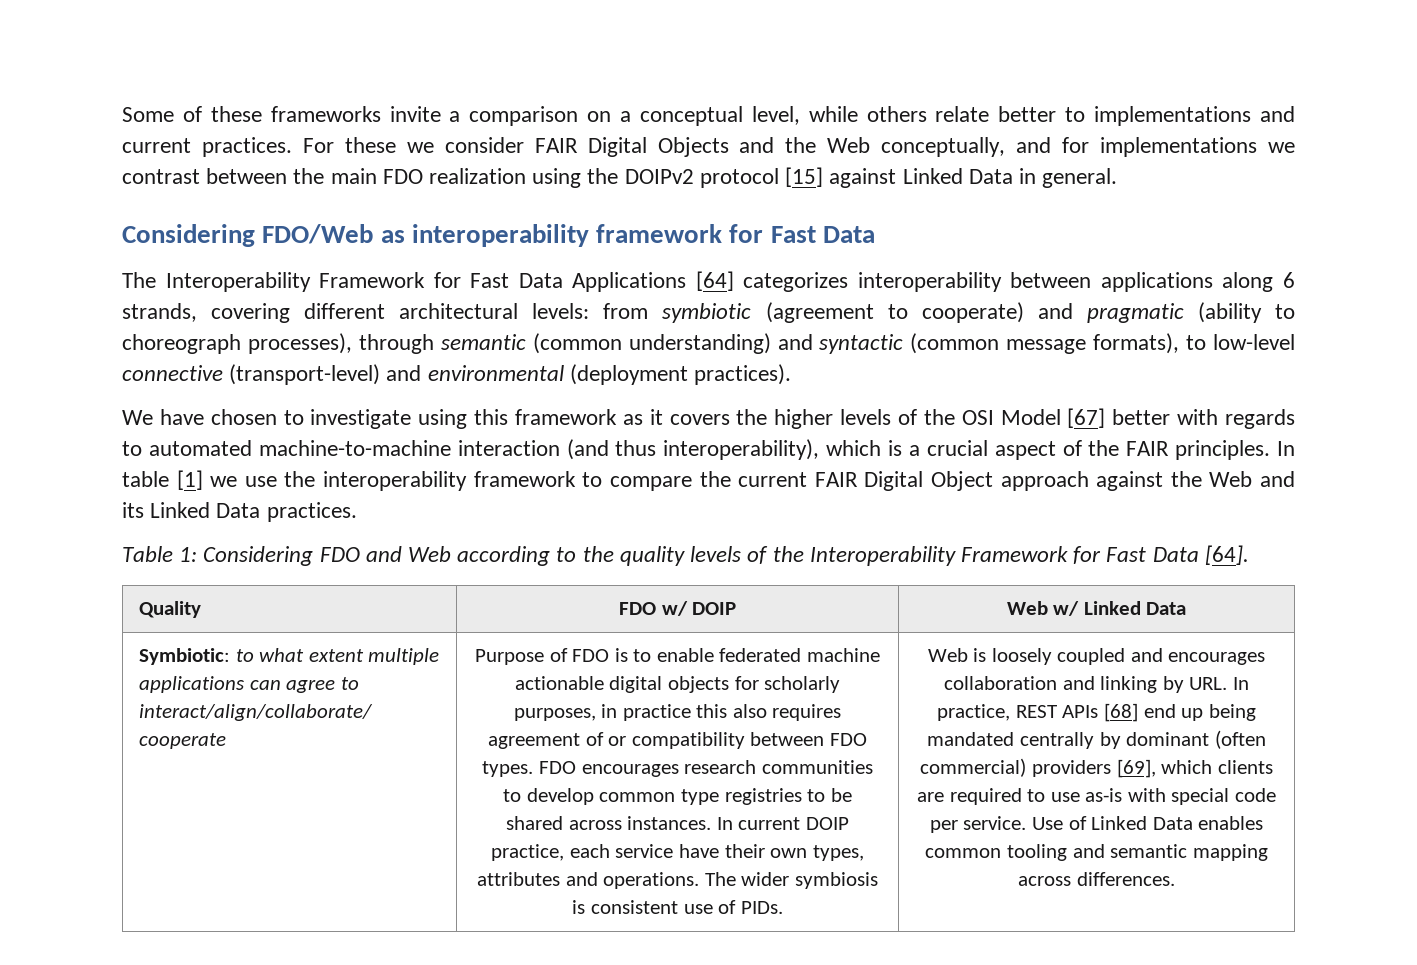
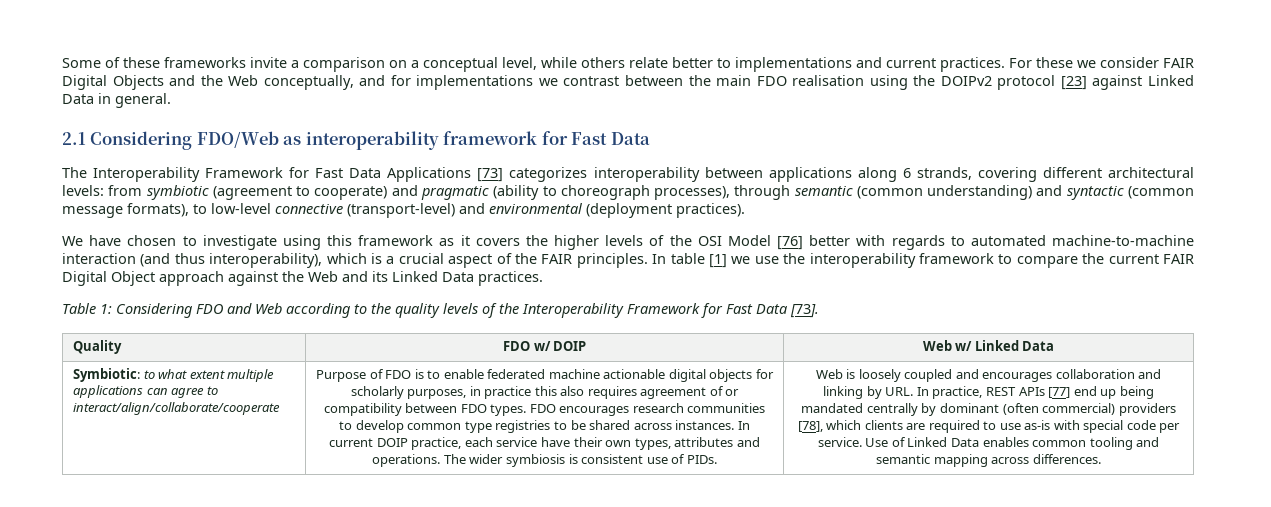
[429,168,527,184] realization -> [792,75,865,86] realisation
[785,167,824,187] [15] -> [1060,76,1087,90] [23]
(1118, 178) none -> [62,132,86,145] 2.1
[695,271,734,291] [64] -> [477,168,504,182] [73]
[1067,408,1106,428] [67] -> [776,236,803,250] [76]
[1204,545,1249,565] [64]. -> [790,304,819,318] [73].
[1104,703,1138,722] [68] -> [1048,387,1071,398] [77]
[1116,759,1156,778] [69], -> [797,421,823,432] [78],

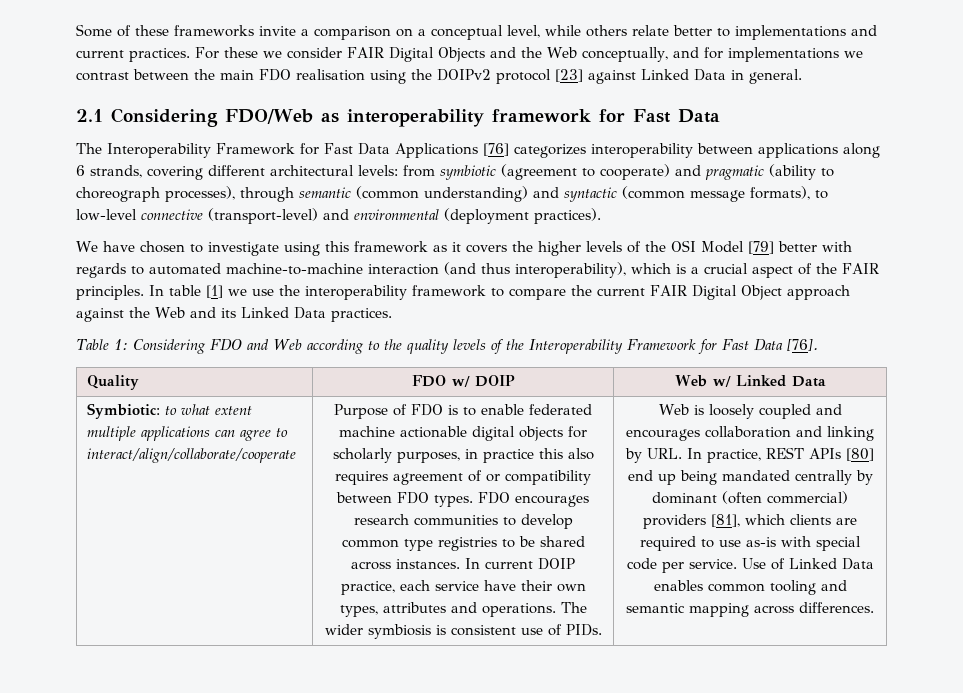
[477,168,504,182] [73] -> [483,143,509,156] [76]
[776,236,803,250] [76] -> [747,241,774,254] [79]
[790,304,819,318] [73]. -> [786,339,818,351] [76].
[1048,387,1071,398] [77] -> [846,448,874,461] [80]
[797,421,823,432] [78], -> [711,514,740,527] [81],

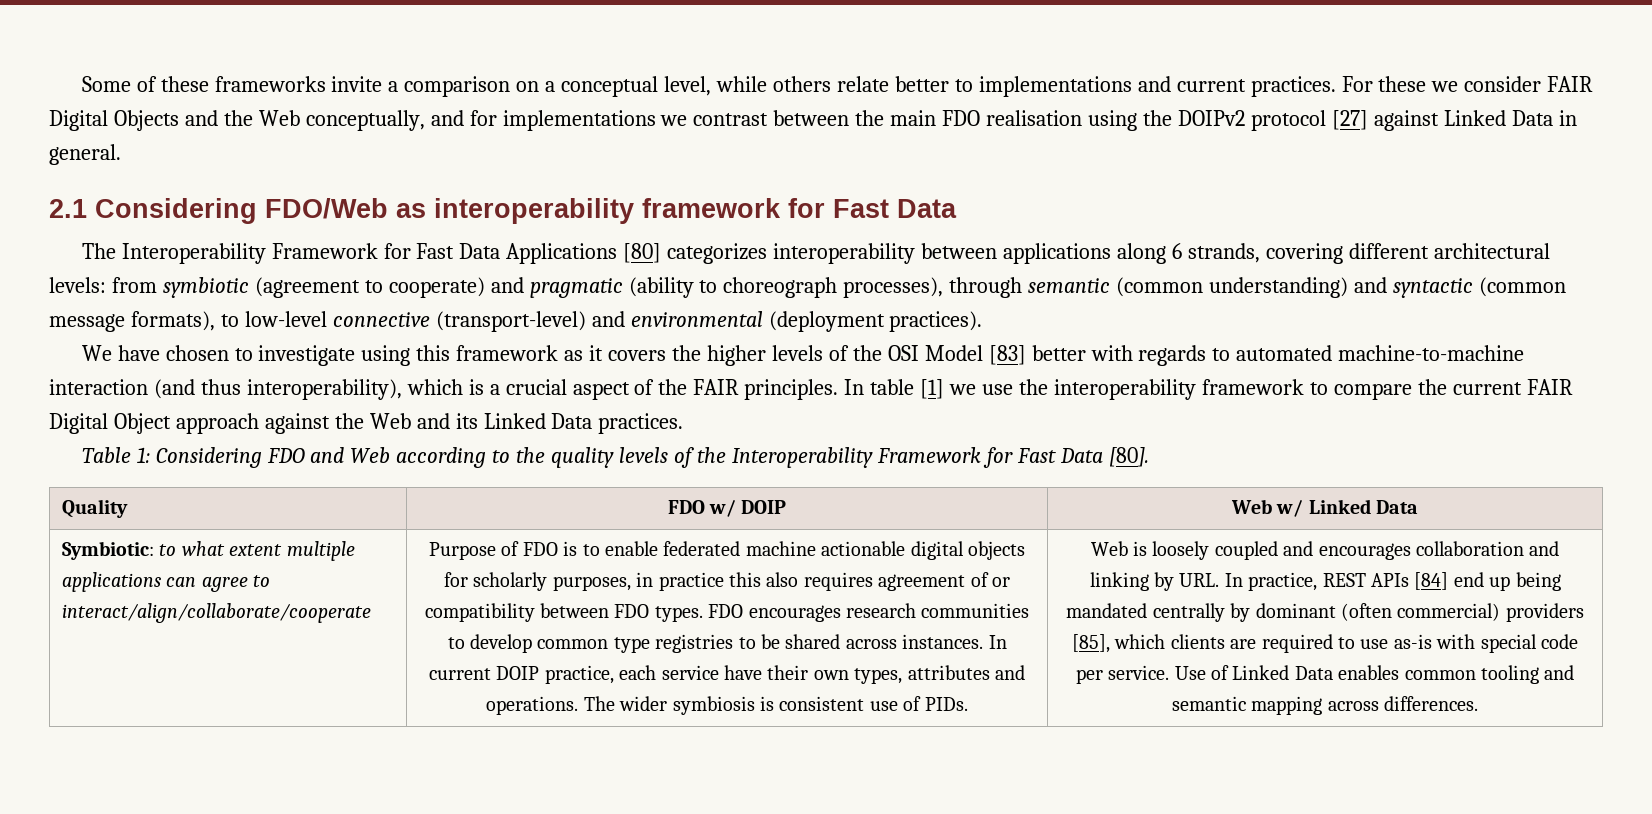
[555,69,583,82] [23] -> [1331,110,1368,130] [27]
[483,143,509,156] [76] -> [623,243,662,263] [80]
[747,241,774,254] [79] -> [988,345,1026,365] [83]
[786,339,818,351] [76]. -> [1108,447,1149,467] [80].
[846,448,874,461] [80] -> [1414,572,1449,590] [84]
[711,514,740,527] [81], -> [1072,634,1110,653] [85],

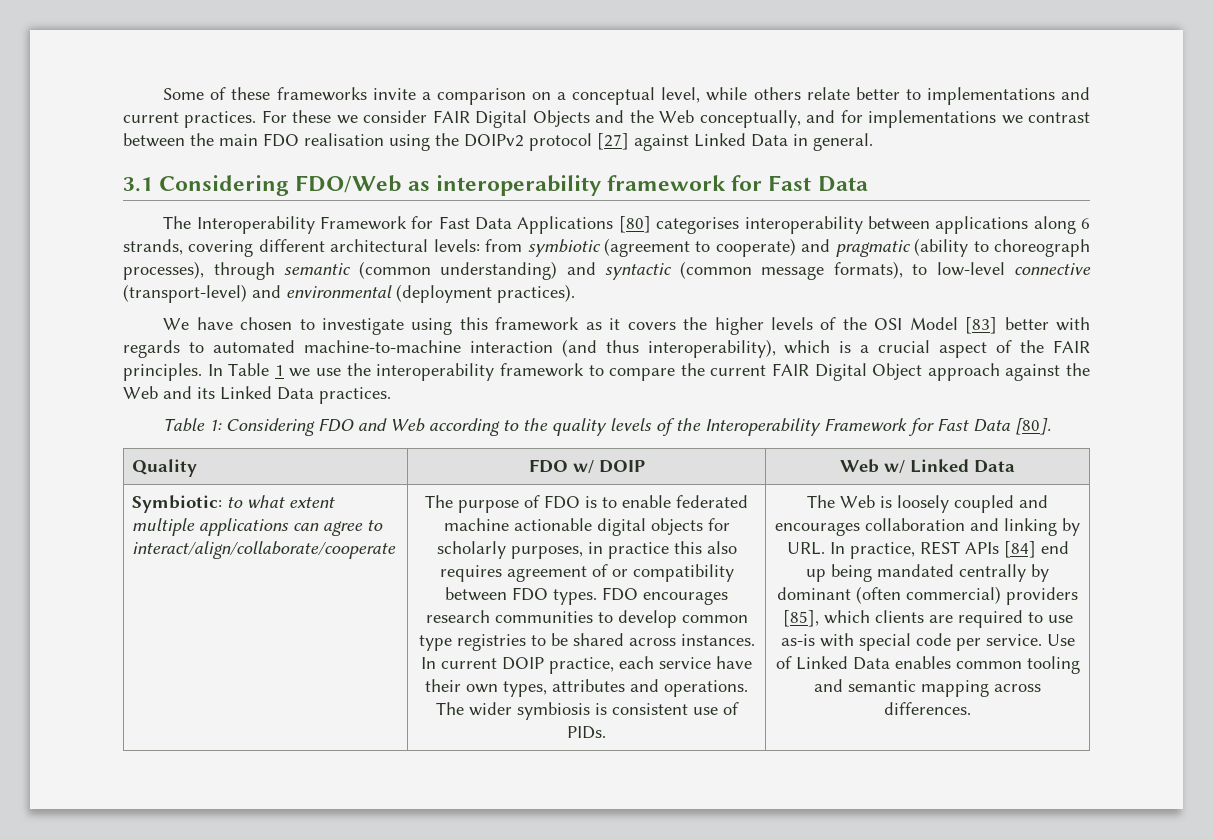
[49,199,87,218] 2.1 -> [123,177,153,192] 3.1
[667,243,768,264] categorizes -> [656,217,740,234] categorises
[870,379,945,399] table [1] -> [228,363,284,376] Table 1
[429,542,496,560] Purpose -> [425,495,519,513] The purpose
(968, 704) none -> [807,495,835,508] The

